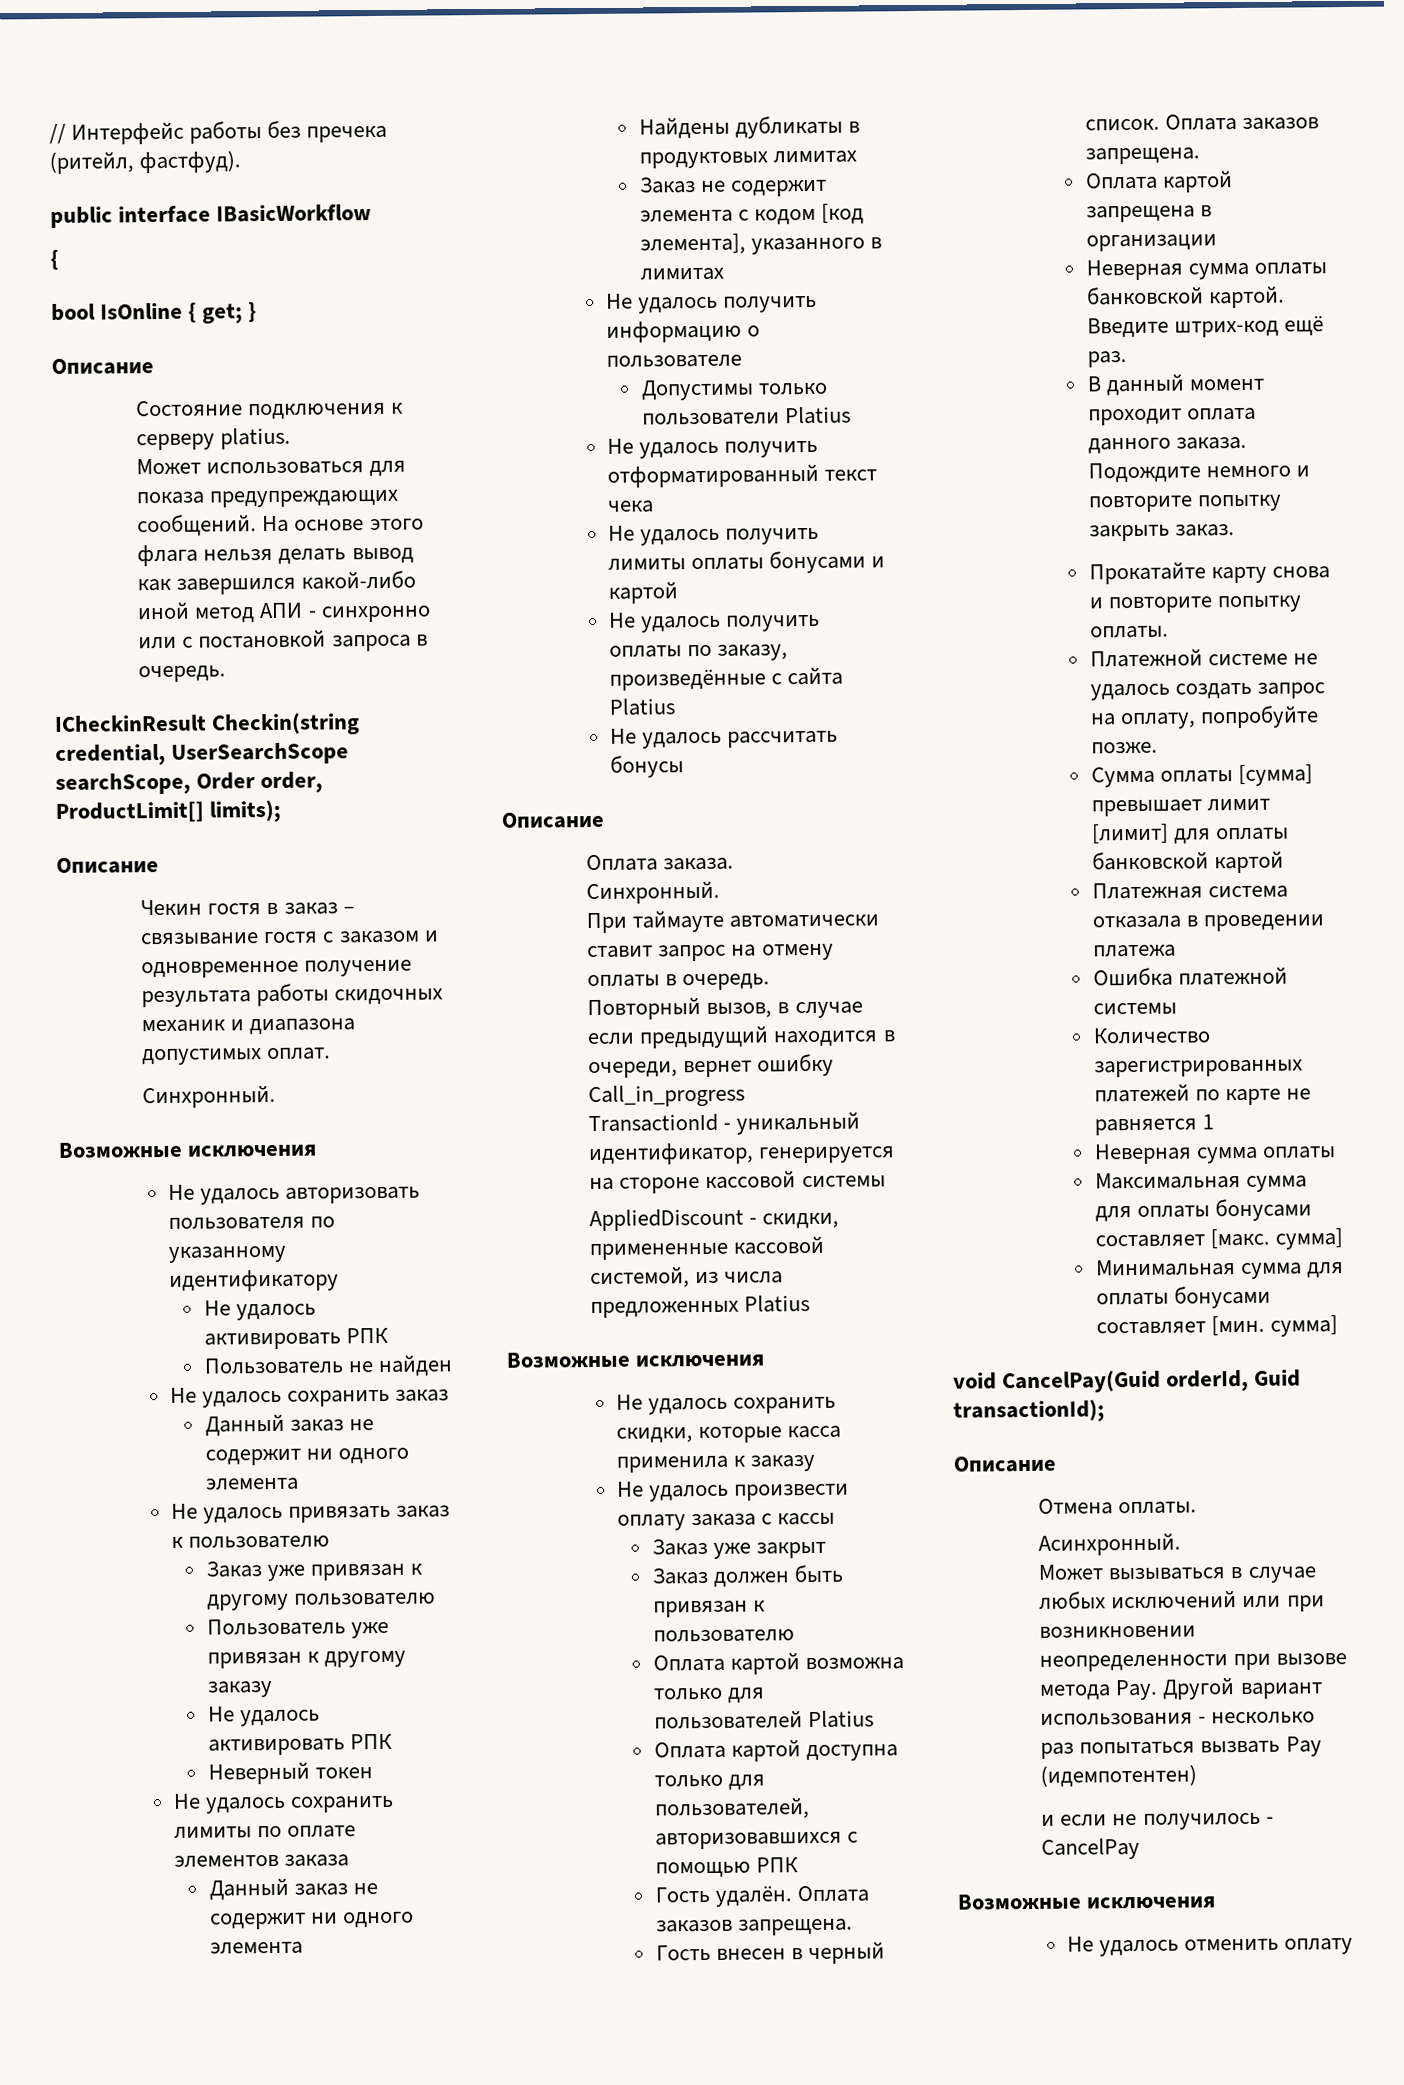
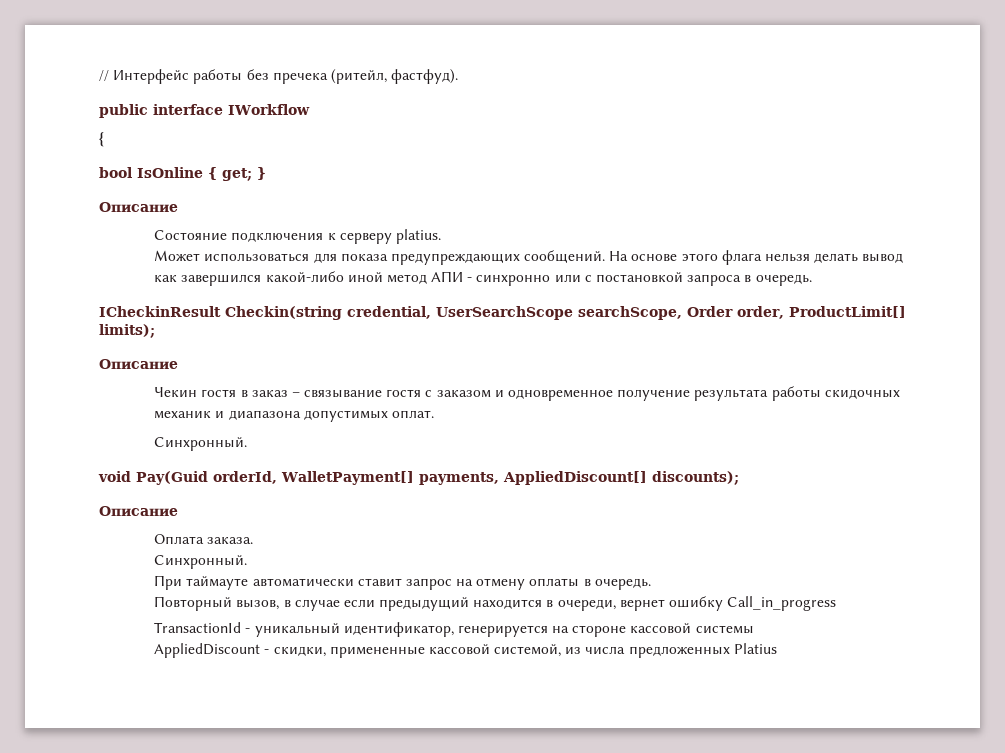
[216,204,372,223] IBasicWorkflow -> [228,104,310,115] IWorkflow
[58,1141,318,1158] [168,1184,421,1205] [168,1216,336,1230] [168,1245,288,1263] [169,1269,340,1292] [203,1300,316,1321] [203,1327,388,1350] [203,1354,453,1377] [170,1387,450,1408] [204,1413,374,1437] [204,1447,409,1466] [205,1477,299,1491] [171,1503,451,1524] [171,1535,331,1549] [205,1561,422,1582] [206,1592,436,1611] [206,1618,389,1639] [206,1650,406,1669] [206,1681,273,1698] [207,1706,320,1727] [207,1733,392,1756] [207,1761,373,1785] [173,1793,395,1814] [174,1825,357,1839] [174,1854,350,1868] [208,1877,378,1901] [209,1911,414,1930] [209,1941,303,1955] [638,115,860,139] [638,150,857,169] [638,177,827,197] [639,203,864,225] [639,233,882,255] [639,267,724,281] [606,293,818,314] [606,320,761,343] [606,354,743,368] [640,379,828,401] [641,406,851,426] [607,438,819,459] [607,463,878,488] [607,500,655,513] [608,525,820,546] [608,550,886,574] [608,581,679,604] [609,612,821,633] [609,644,789,661] [609,666,844,691] [609,698,676,716] [610,728,839,749] [610,755,685,778] Возможные исключения // Не удалось авторизовать пользователя по указанному идентификатору // Не удалось активировать РПК // Пользователь не найден // Не удалось сохранить заказ // Данный заказ не содержит ни одного элемента // Не удалось привязать заказ к пользователю // Заказ уже привязан к другому пользователю // Пользователь уже привязан к другому заказу // Не удалось активировать РПК // Неверный токен // Не удалось сохранить лимиты по оплате элементов заказа // Данный заказ не содержит ни одного элемента // Найдены дубликаты в продуктовых лимитах // Заказ не содержит элемента с кодом [код элемента], указанного в лимитах // Не удалось получить информацию о пользователе // Допустимы только пользователи Platius // Не удалось получить отформатированный текст чека // Не удалось получить лимиты оплаты бонусами и картой // Не удалось получить оплаты по заказу, произведённые с сайта Platius // Не удалось рассчитать бонусы -> [98,471,739,485] void Pay(Guid orderId, WalletPayment[] payments, AppliedDiscount[] discounts);
[506,1351,765,1368] [616,1394,837,1415] [616,1425,842,1444] [616,1454,816,1473] [617,1481,850,1502] [617,1512,836,1531] [651,1538,826,1559] [651,1564,843,1587] [652,1600,765,1618] [652,1629,795,1643] [652,1652,904,1675] [652,1687,765,1703] [653,1710,874,1730] [653,1739,898,1762] [653,1774,765,1790] [653,1797,810,1820] [654,1831,858,1850] [654,1857,798,1878] [654,1885,869,1907] [655,1918,853,1936] [655,1941,885,1965] [1084,114,1319,131] [1084,147,1200,165] [1084,170,1233,193] [1085,205,1212,223] [1085,234,1217,252] [1085,259,1327,281] [1086,285,1285,309] [1086,315,1324,338] [1086,351,1127,368] [1086,373,1264,396] [1087,407,1256,426] [1087,436,1247,454] [1087,462,1310,483] [1087,494,1282,513] [1088,524,1235,542] [1088,561,1330,585] [1088,595,1302,614] [1089,625,1169,639] [1089,648,1318,668] [1089,682,1325,701] [1089,705,1319,730] [1090,741,1158,754] [1090,764,1313,788] [1090,798,1270,817] [1090,823,1289,845] [1091,850,1284,874] [1091,882,1288,900] [1091,914,1324,932] [1092,944,1176,958] [1092,966,1288,987] [1092,1002,1177,1015] [1092,1027,1211,1045] [1093,1059,1303,1078] [1093,1083,1311,1106] [1093,1114,1214,1136] [1093,1143,1336,1165] [1094,1172,1307,1192] [1094,1198,1312,1222] [1094,1228,1343,1250] [1095,1259,1344,1280] [1095,1285,1271,1309] [1095,1315,1338,1337] [953,1369,1302,1394] [953,1399,1105,1423] [953,1455,1056,1473] [1038,1498,1198,1515] [1038,1532,1182,1556] [1038,1564,1317,1583] [1039,1590,1325,1612] [1039,1625,1197,1638] [1039,1653,1348,1672] [1039,1677,1323,1701] [1040,1711,1316,1726] [1040,1736,1322,1759] [1040,1764,1198,1787] [1041,1812,1274,1830] [1041,1837,1141,1860] [957,1893,1217,1910] [1067,1936,1354,1957] // Возможные исключения // Не удалось сохранить скидки, которые касса применила к заказу // Не удалось произвести оплату заказа с кассы // Заказ уже закрыт // Заказ должен быть привязан к пользователю // Оплата картой возможна только для пользователей Platius // Оплата картой доступна только для пользователей, авторизовавшихся с помощью РПК // Гость удалён. Оплата заказов запрещена. // Гость внесен в черный список. Оплата заказов запрещена. // Оплата картой запрещена в организации // Неверная сумма оплаты банковской картой. Введите штрих-код ещё раз. // В данный момент проходит оплата данного заказа. Подождите немного и повторите попытку закрыть заказ. // Прокатайте карту снова и повторите попытку оплаты. // Платежной системе не удалось создать запрос на оплату, попробуйте позже. // Сумма оплаты [сумма] превышает лимит [лимит] для оплаты банковской картой // Платежная система отказала в проведении платежа // Ошибка платежной системы // Количество зарегистрированных платежей по карте не равняется 1 // Неверная сумма оплаты // Максимальная сумма для оплаты бонусами составляет [макс. сумма] // Минимальная сумма для оплаты бонусами составляет [мин. сумма] // void CancelPay(Guid orderId, Guid transactionId); // Описание // Отмена оплаты. // Асинхронный. // Может вызываться в случае любых исключений или при возникновении неопределенности при вызове метода Pay. Другой вариант использования - несколько раз попытаться вызвать Pay (идемпотентен) // и если не получилось - CancelPay // Возможные исключения // Не удалось отменить оплату -> (777, 648) none

